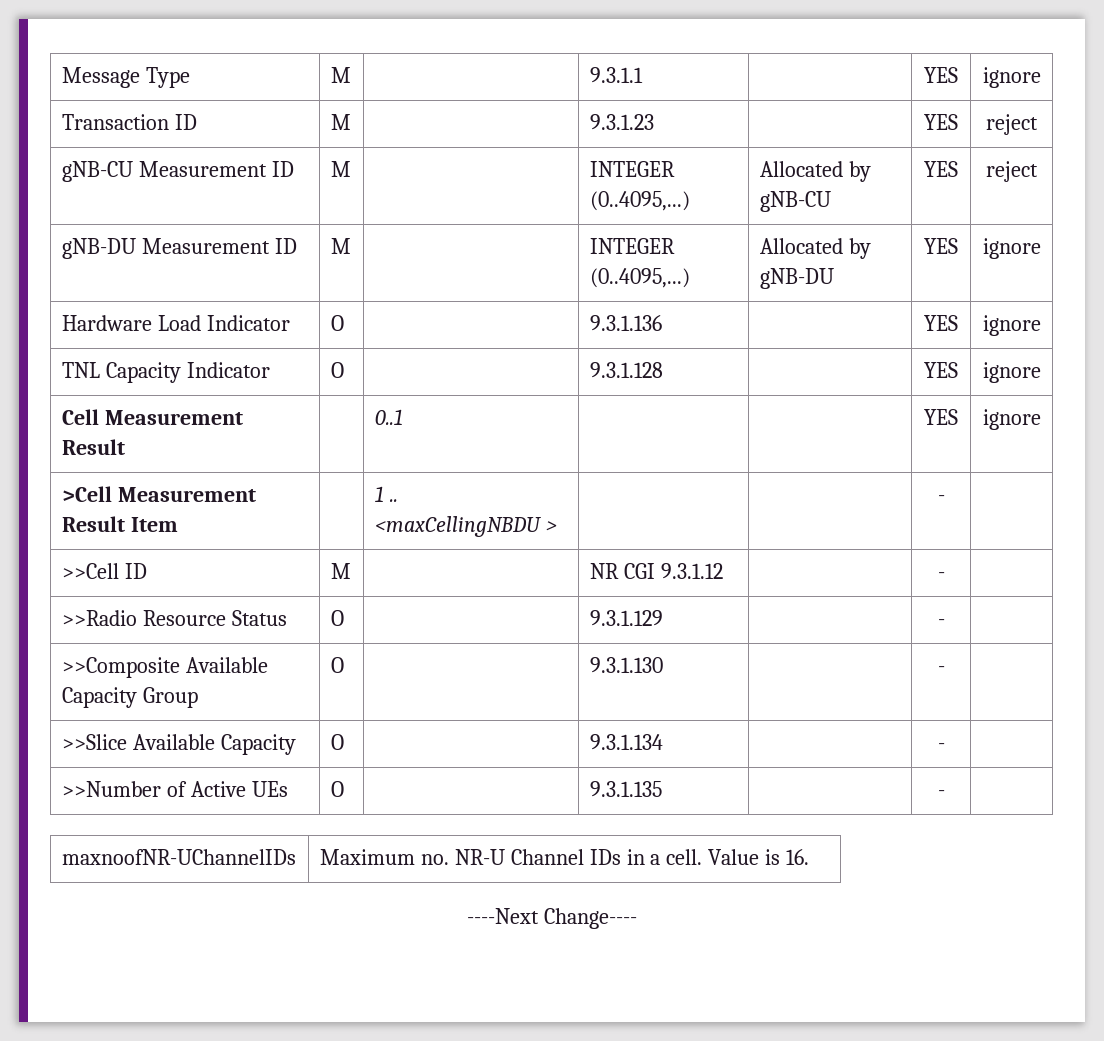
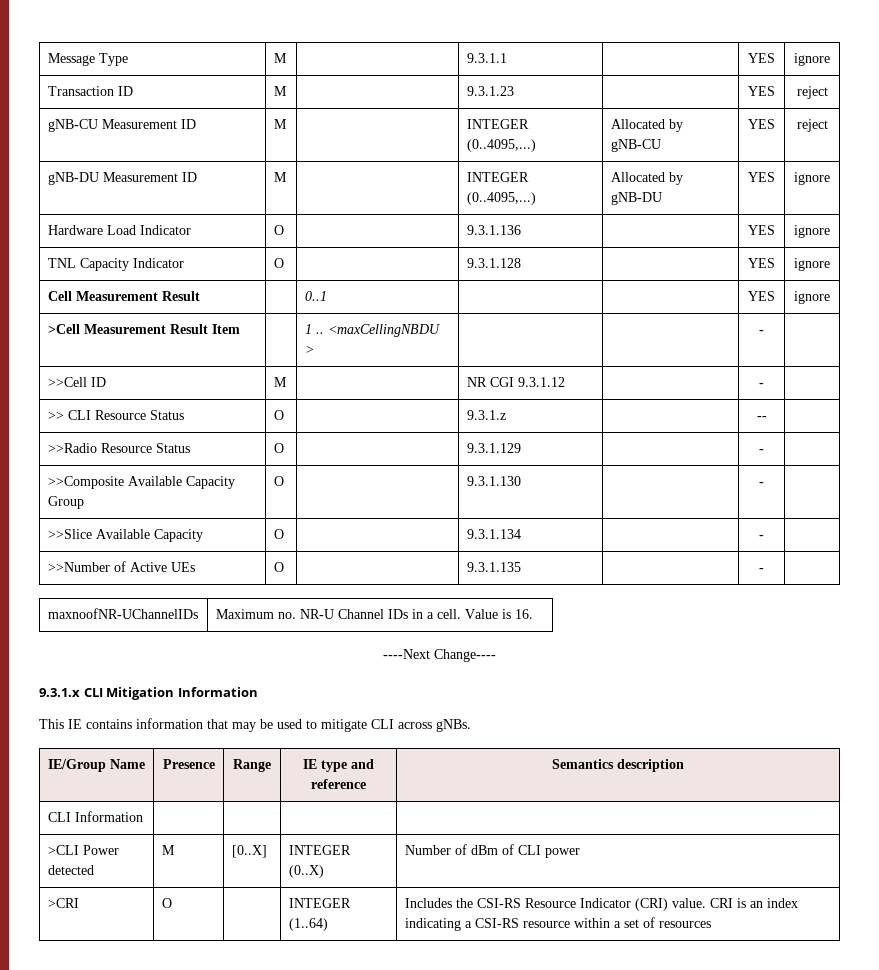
(945, 575) none -> [47,410,184,420] [273,410,284,420] [466,410,506,420] [756,416,767,420] // >> CLI Resource Status | O | | 9.3.1.z | | -- |
(637, 918) none -> [39,687,258,700] [39,718,471,732] [48,759,145,772] [162,759,215,769] [233,759,271,772] [303,759,374,772] [311,779,366,789] [552,759,684,772] [47,811,143,822] [47,845,119,855] [47,865,94,875] [161,845,175,855] [231,845,267,858] [288,845,351,855] [288,865,324,878] [404,844,580,858] [47,898,79,908] [161,898,172,908] [288,898,351,908] [288,918,328,931] [404,898,798,911] [404,917,711,931] // 9.3.1.x CLI Mitigation Information // This IE contains information that may be used to mitigate CLI across gNBs. // IE/Group Name | Presence | Range | IE type and reference | Semantics description // CLI Information | | | | // >CLI Power detected | M | [0..X] | INTEGER (0..X) | Number of dBm of CLI power // >CRI | O | | INTEGER (1..64) | Includes the CSI-RS Resource Indicator (CRI) value. CRI is an index indicating a CSI-RS resource within a set of resources

